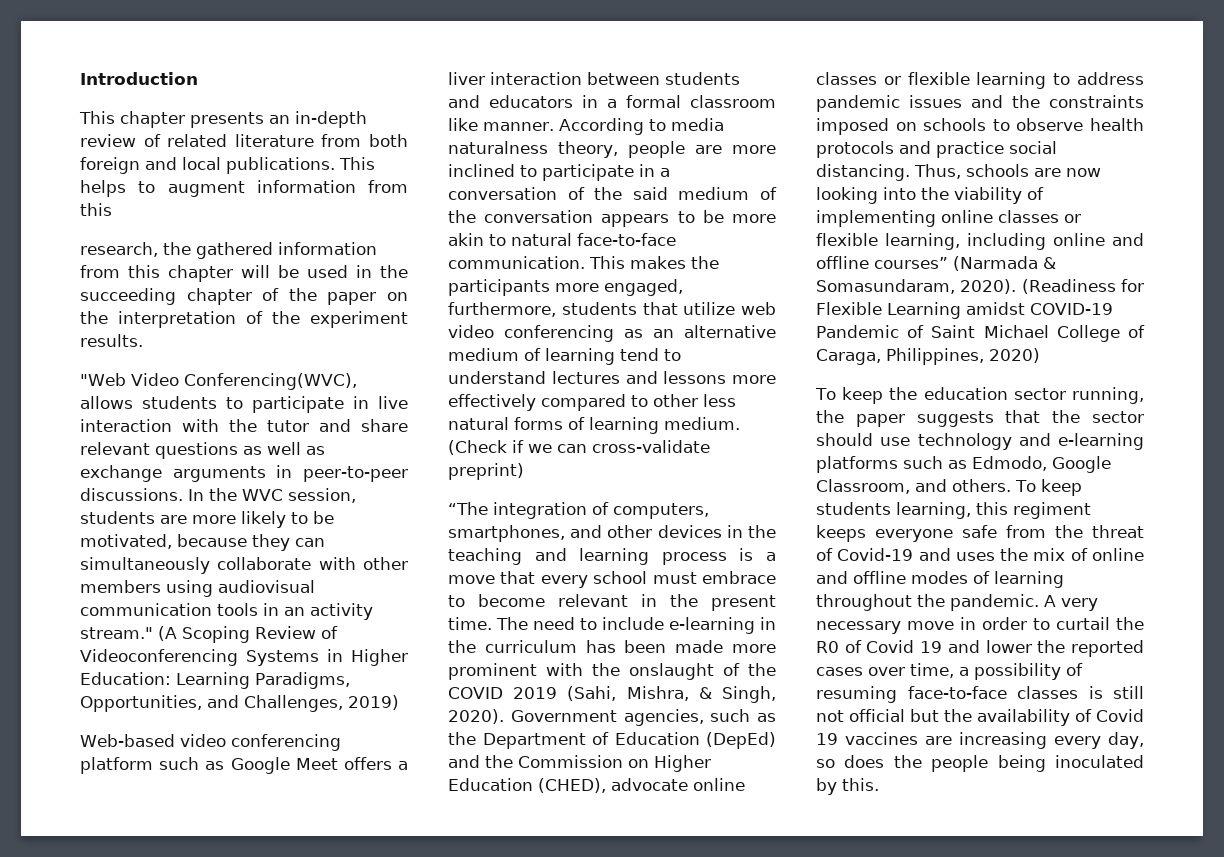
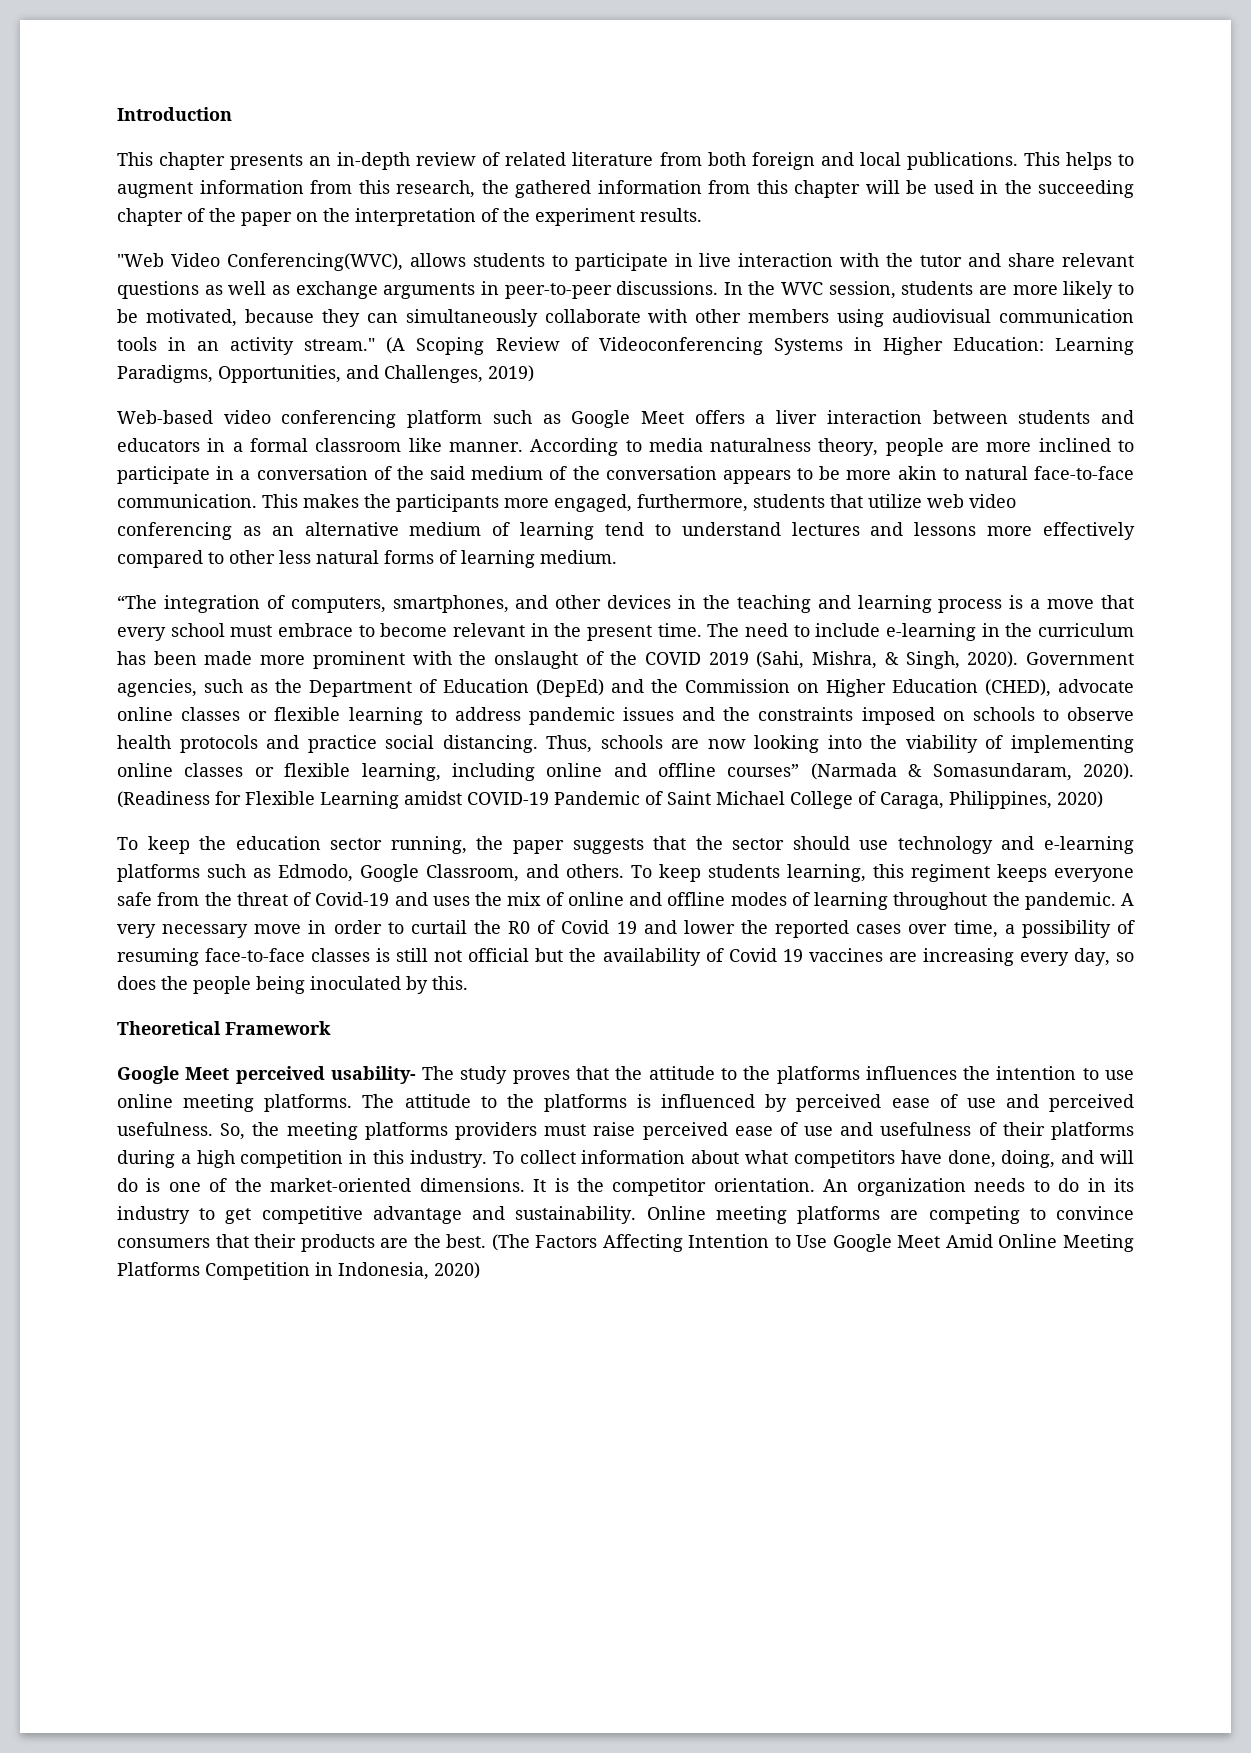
(112, 209) // -> (390, 187) none
[448,440,710,455] [448,463,524,480] (Check if we can cross-validate preprint) -> (617, 557) none
(879, 784) none -> [117,1021,331,1035] [117,1066,1134,1084] [117,1094,1134,1112] [117,1122,1134,1140] [117,1150,1135,1168] [117,1178,1135,1196] [117,1206,1135,1224] [117,1234,1134,1252] [117,1262,480,1280] // Theoretical Framework // Google Meet perceived usability- The study proves that the attitude to the platforms influences the intention to use online meeting platforms. The attitude to the platforms is influenced by perceived ease of use and perceived usefulness. So, the meeting platforms providers must raise perceived ease of use and usefulness of their platforms during a high competition in this industry. To collect information about what competitors have done, doing, and will do is one of the market-oriented dimensions. It is the competitor orientation. An organization needs to do in its industry to get competitive advantage and sustainability. Online meeting platforms are competing to convince consumers that their products are the best. (The Factors Affecting Intention to Use Google Meet Amid Online Meeting Platforms Competition in Indonesia, 2020)

